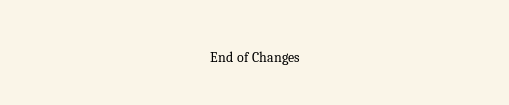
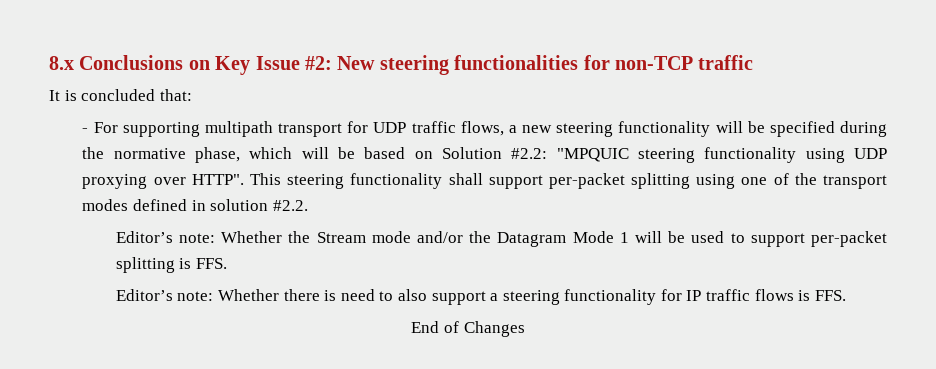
(210, 56) none -> [49,55,754,75] [49,89,192,101] [82,121,887,137] [82,147,887,163] [82,173,888,189] [82,199,308,211] [115,231,888,247] [115,257,227,273] [115,289,846,305] 8.x Conclusions on Key Issue #2: New steering functionalities for non-TCP traffic // It is concluded that: // - For supporting multipath transport for UDP traffic flows, a new steering functionality will be specified during the normative phase, which will be based on Solution #2.2: "MPQUIC steering functionality using UDP proxying over HTTP". This steering functionality shall support per-packet splitting using one of the transport modes defined in solution #2.2. // Editor’s note: Whether the Stream mode and/or the Datagram Mode 1 will be used to support per-packet splitting is FFS. // Editor’s note: Whether there is need to also support a steering functionality for IP traffic flows is FFS. //

